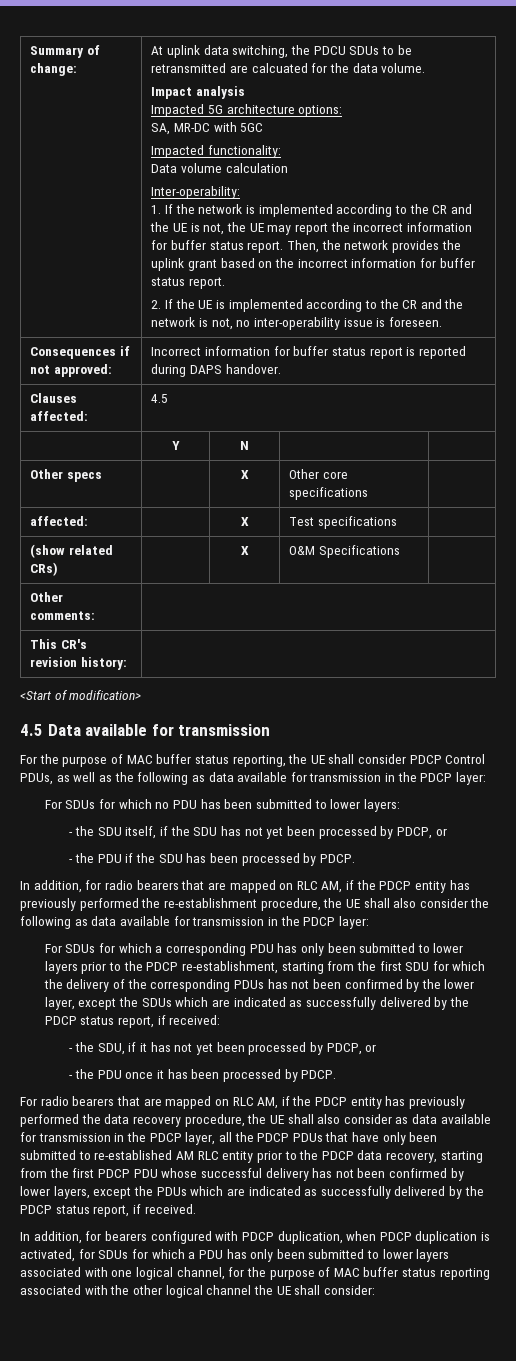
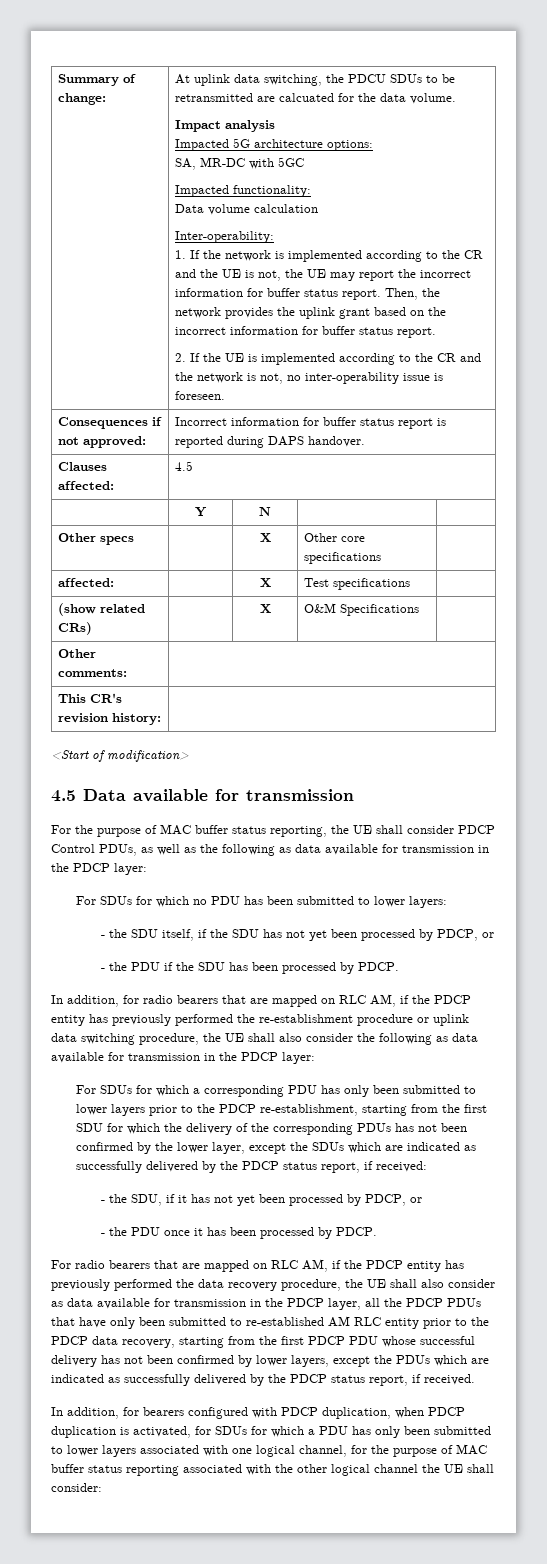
(257, 903) none -> [357,1014,469,1026] [51,1033,135,1045] procedure or uplink data switching

